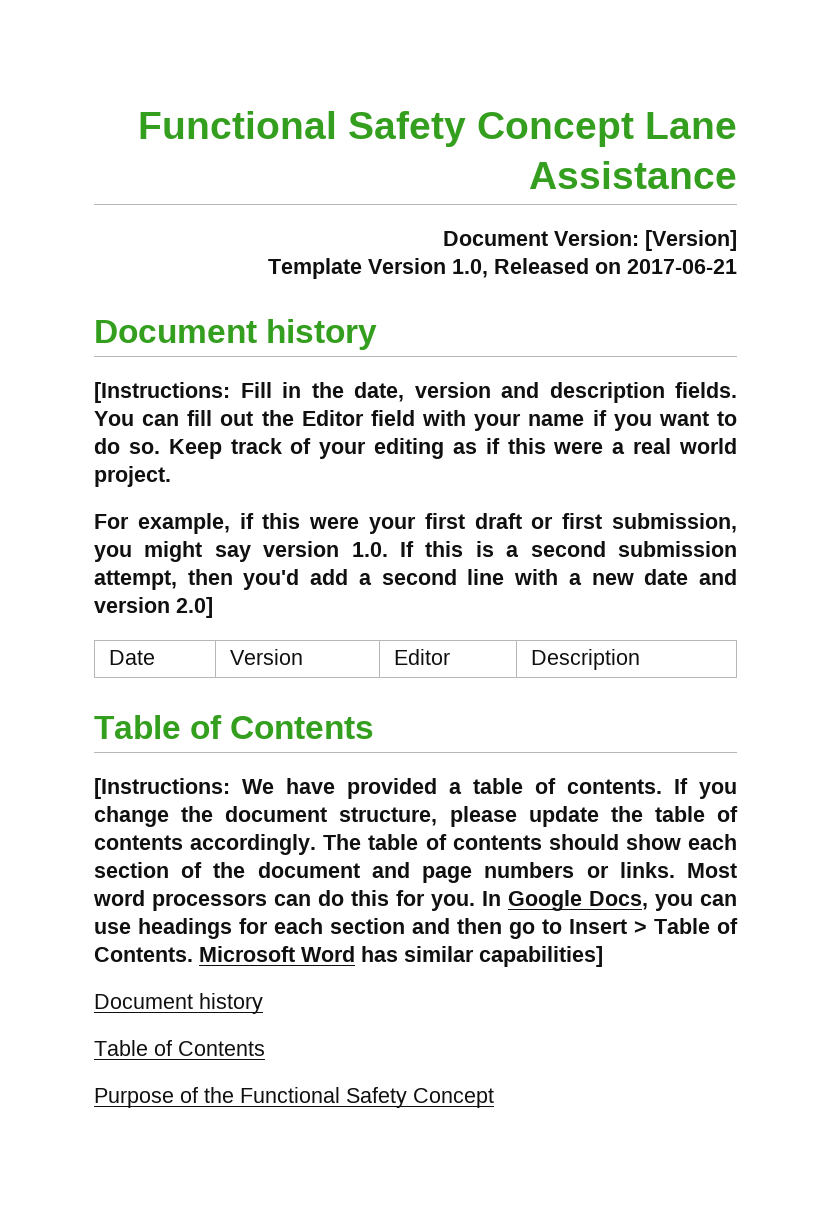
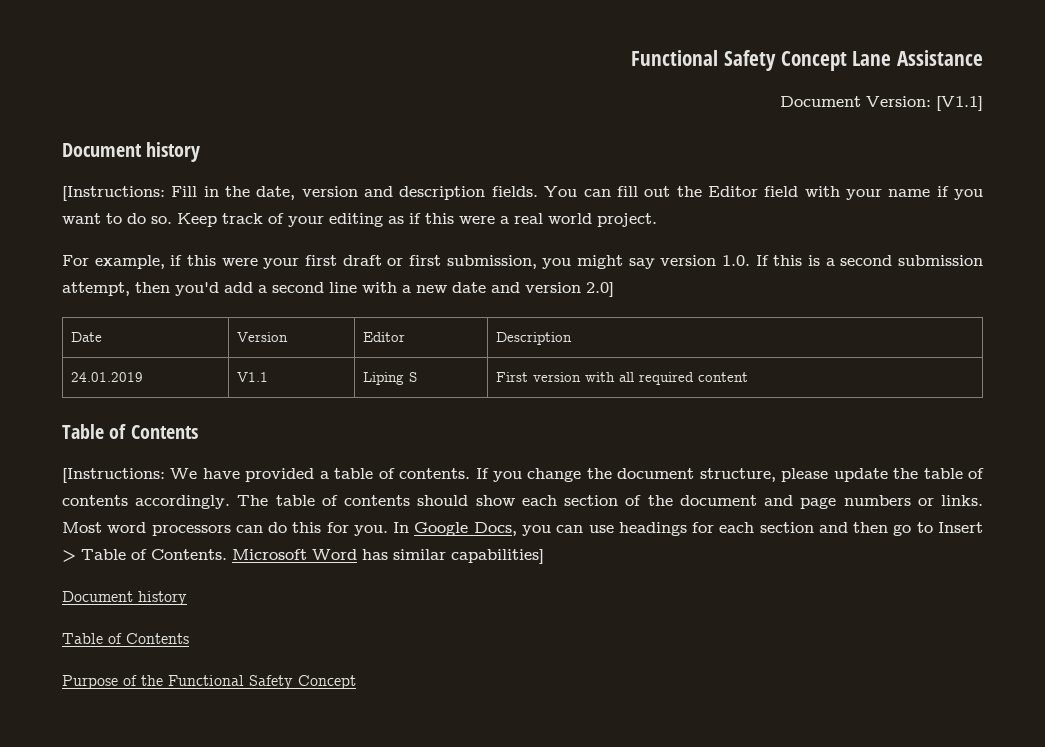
[645,230,737,251] [268,258,737,279] [Version] // Template Version 1.0, Released on 2017-06-21 -> [936,96,983,111] [V1.1]
(641, 659) none -> [71,372,144,382] [237,372,269,382] [363,372,418,385] [496,372,749,385] // 24.01.2019 | V1.1 | Liping S | First version with all required content

